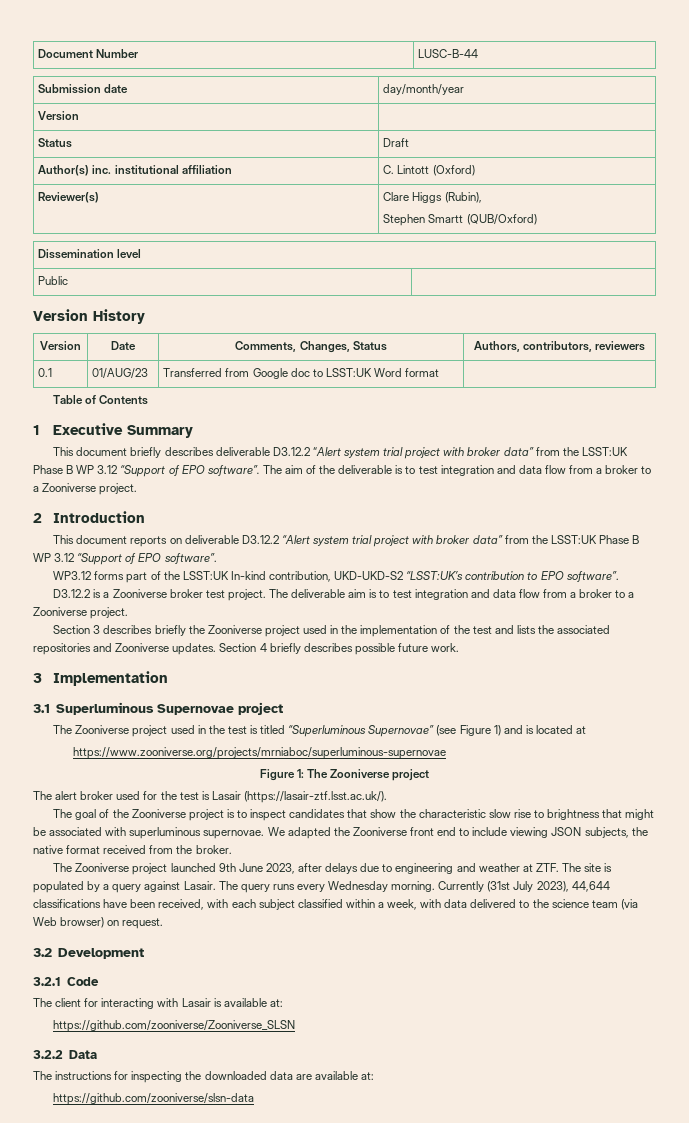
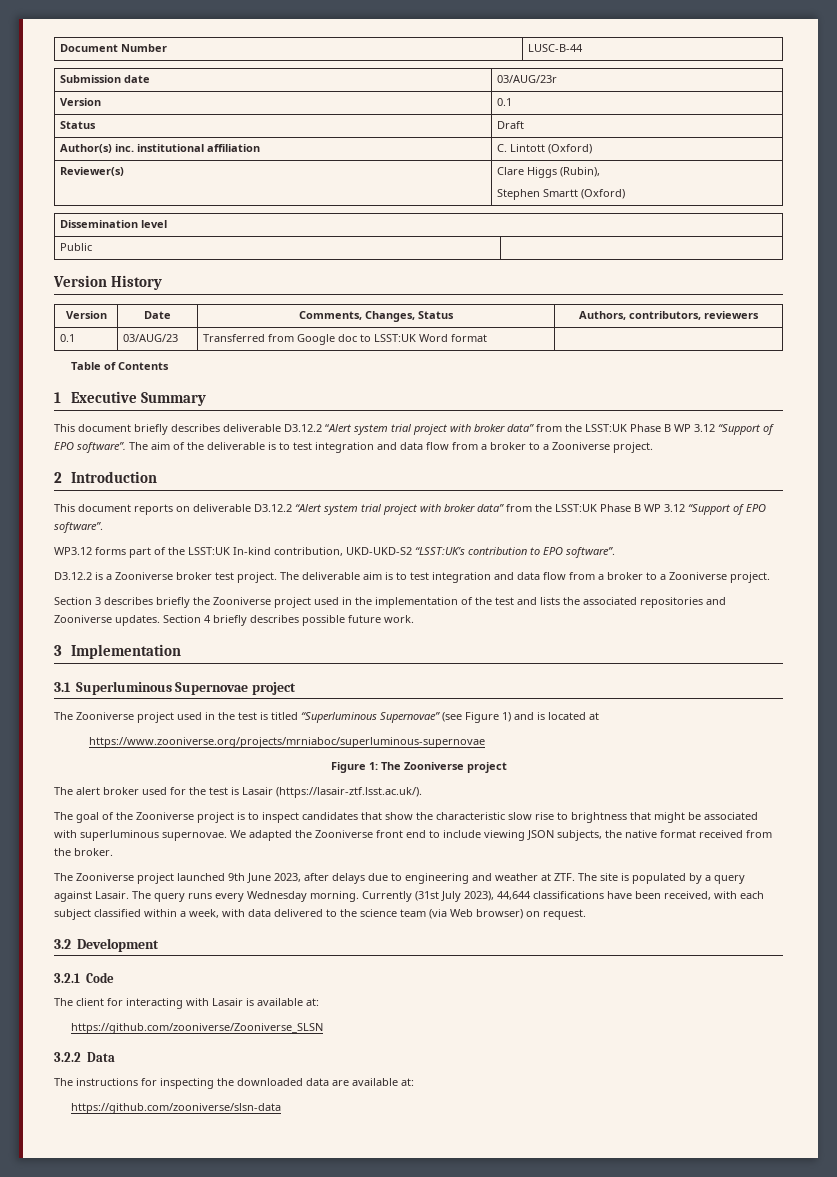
[383,84,465,95] [38,111,80,121] day/month/year // Version | -> [497,75,558,83] [60,98,102,106] [497,98,513,106] 03/AUG/23r // Version | 0.1
[466,214,537,225] (QUB/Oxford) -> [581,189,626,199] (Oxford)
[92,368,149,379] 01/AUG/23 -> [123,334,179,342] 03/AUG/23

